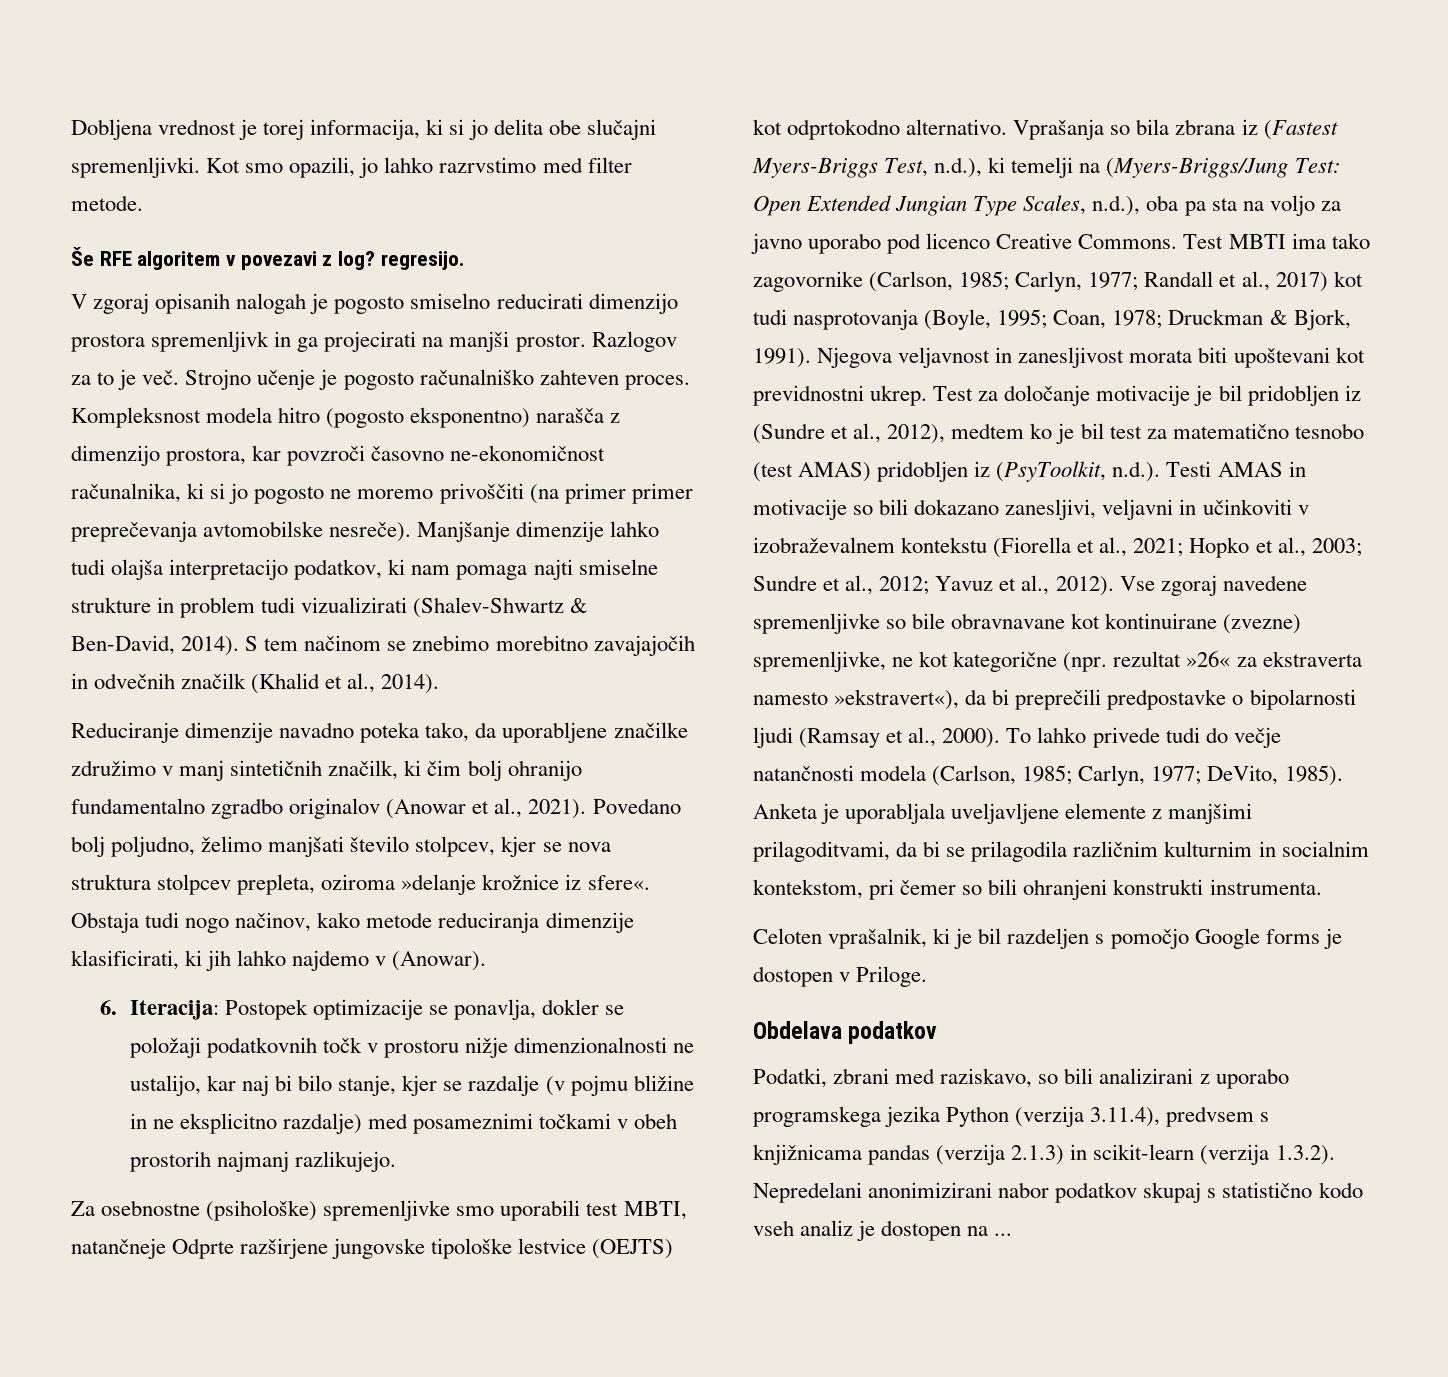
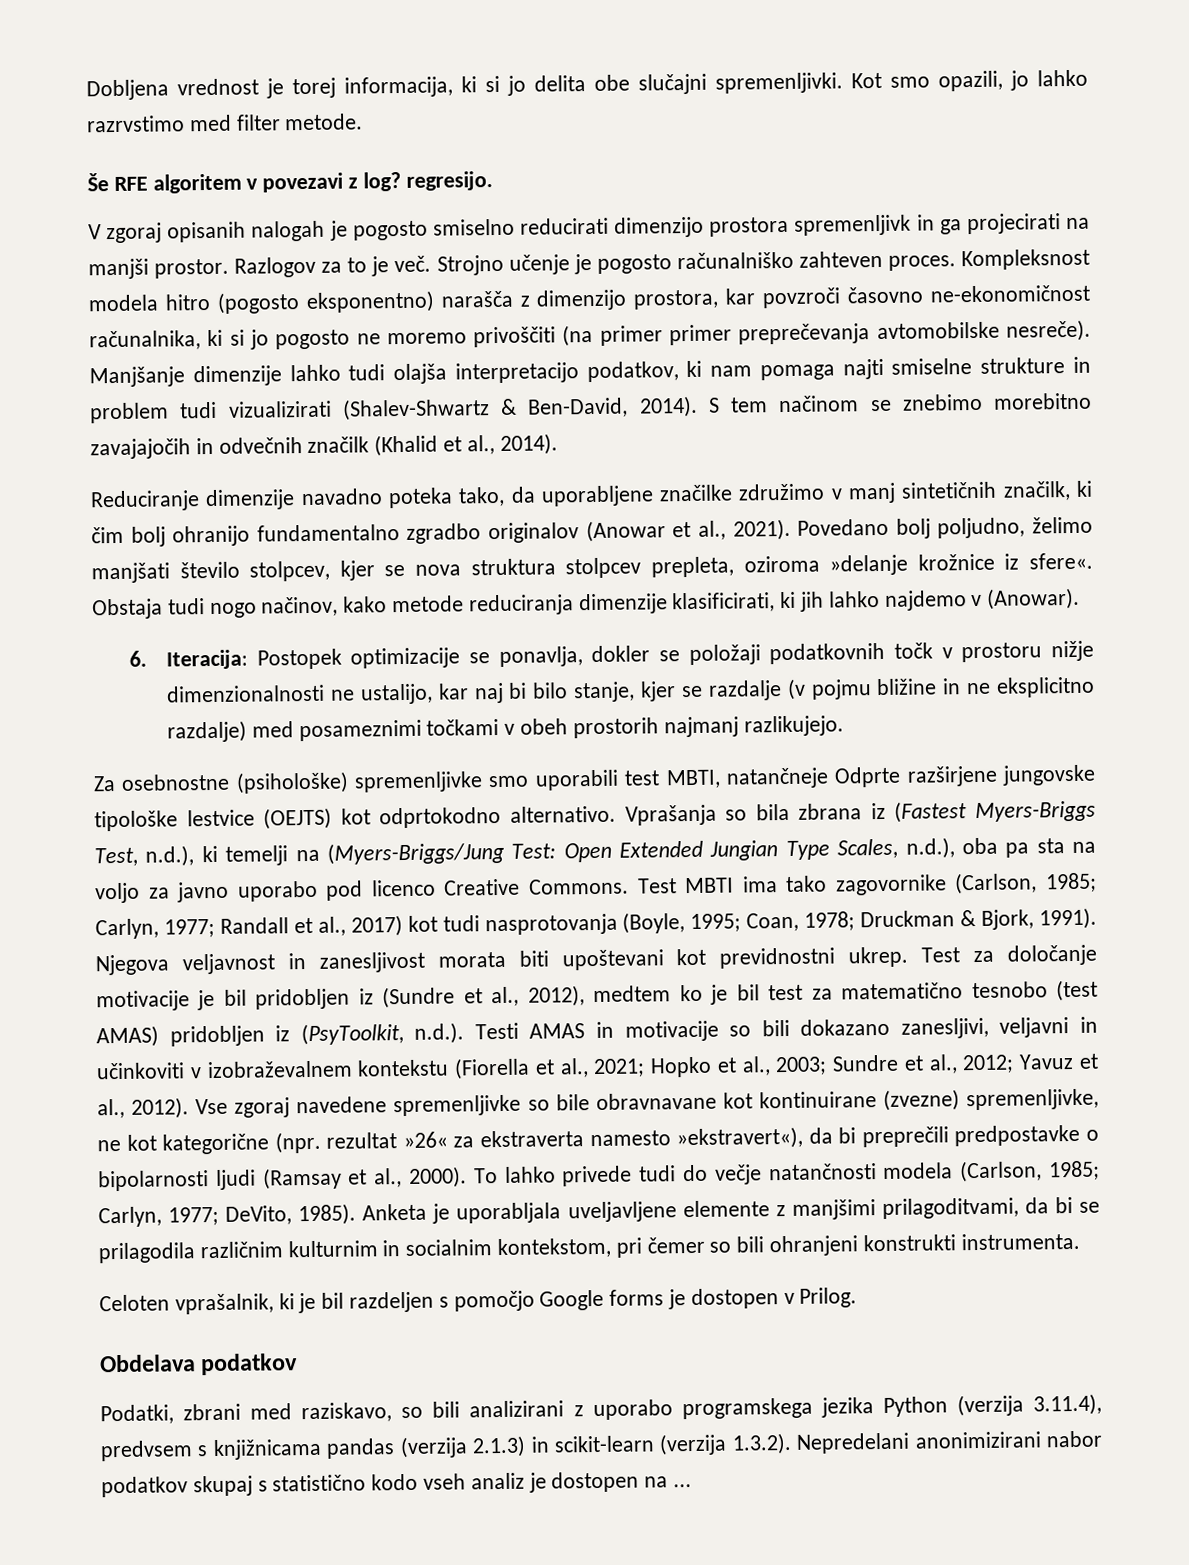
[856,966,928,987] Priloge. -> [799,1287,858,1308] Prilog.

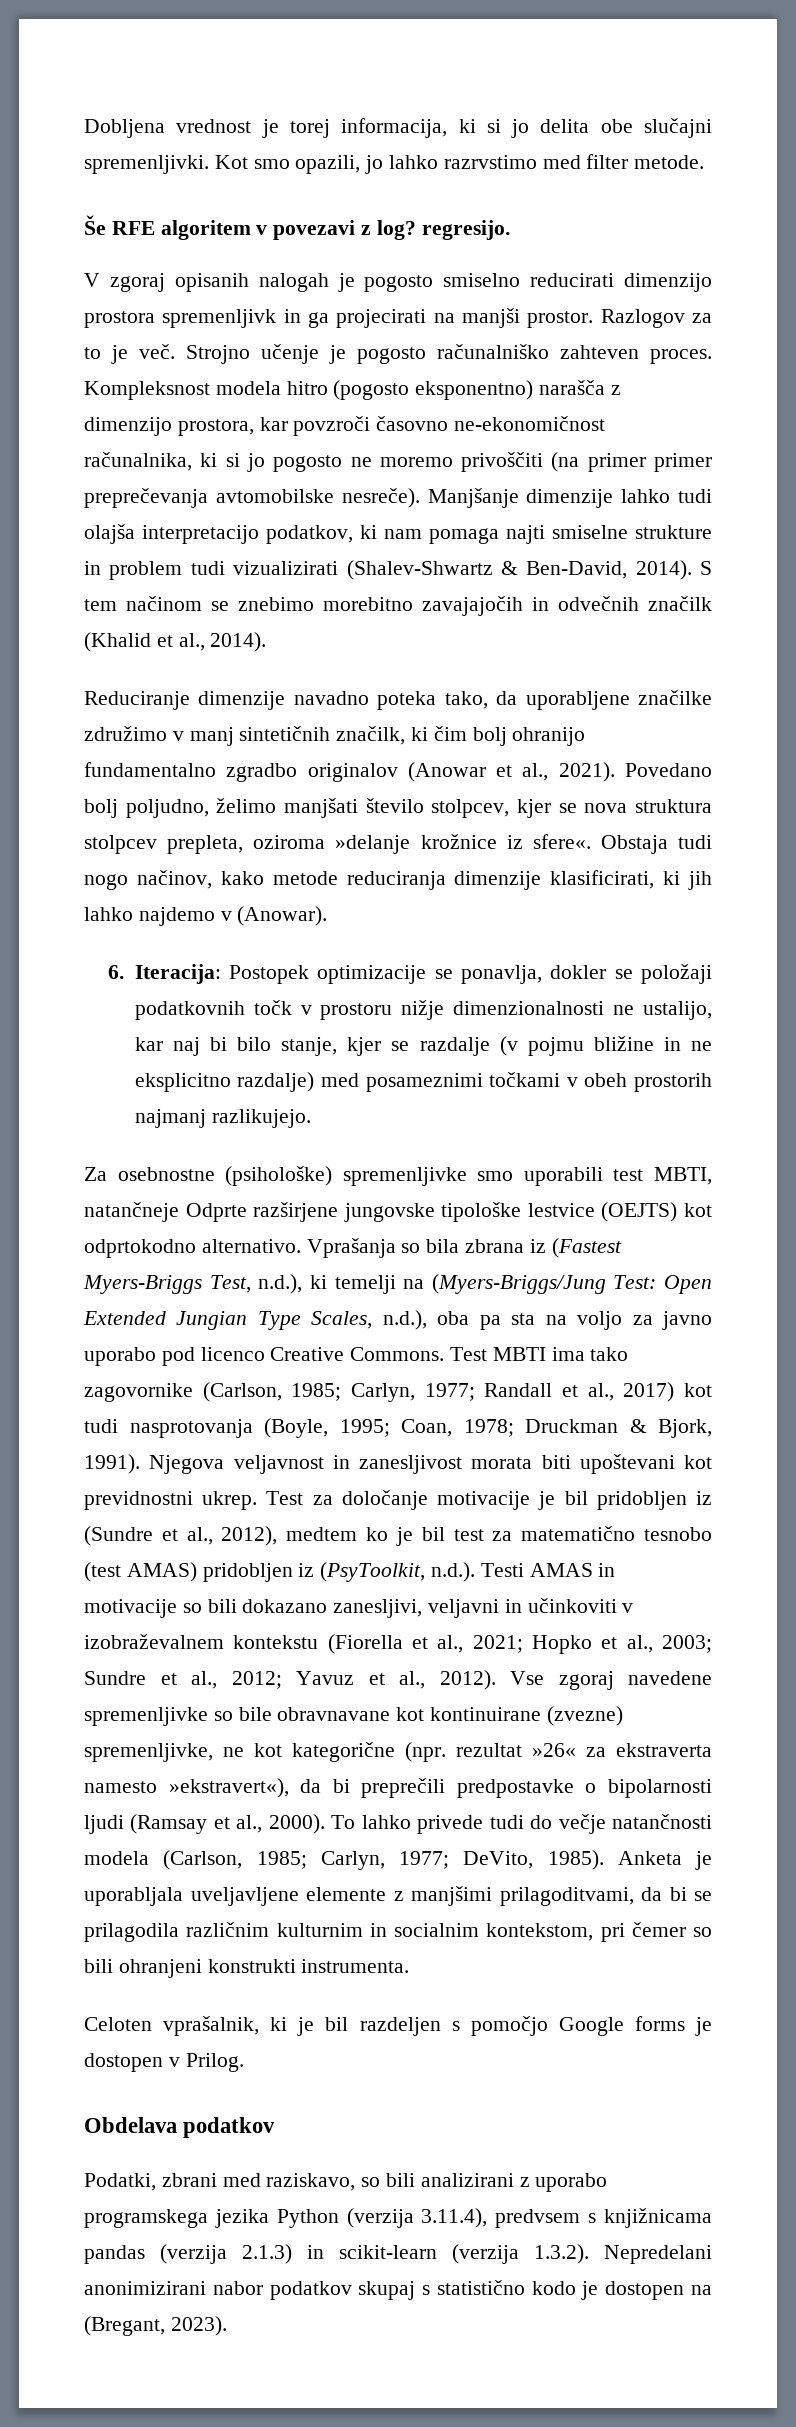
[423,1472,525,1490] vseh analiz -> (576, 2288) none
[673,1484,693,1488] ... -> [84,2316,227,2336] (Bregant, 2023).

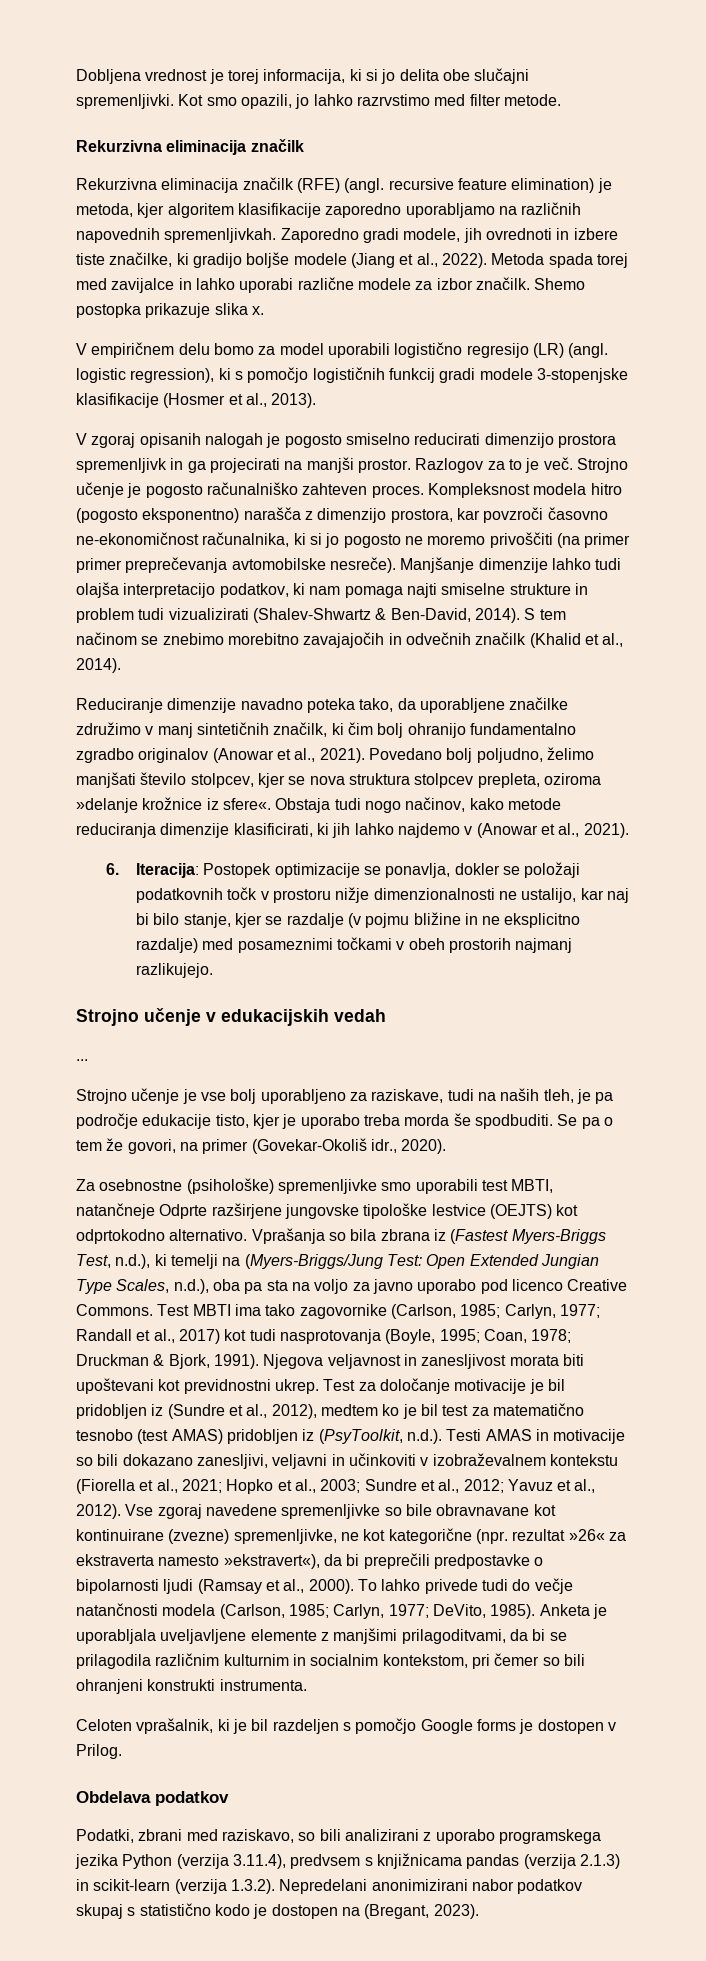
[84,215,510,240] Še RFE algoritem v povezavi z log? regresijo. -> [76,139,304,155] [76,177,612,193] [76,202,582,218] [76,228,618,243] [76,252,628,268] [76,277,586,293] [76,303,264,318] [76,342,609,358] [76,367,628,383] [76,393,317,408] Rekurzivna eliminacija značilk // Rekurzivna eliminacija značilk (RFE) (angl. recursive feature elimination) je metoda, kjer algoritem klasifikacije zaporedno uporabljamo na različnih napovednih spremenljivkah. Zaporedno gradi modele, jih ovrednoti in izbere tiste značilke, ki gradijo boljše modele (Jiang et al., 2022). Metoda spada torej med zavijalce in lahko uporabi različne modele za izbor značilk. Shemo postopka prikazuje slika x. // V empiričnem delu bomo za model uporabili logistično regresijo (LR) (angl. logistic regression), ki s pomočjo logističnih funkcij gradi modele 3-stopenjske klasifikacije (Hosmer et al., 2013).
[237,906,328,926] (Anowar). -> [476,823,629,838] (Anowar et al., 2021).
(311, 1118) none -> [76,1008,386,1026] [76,1059,88,1061] [76,1088,614,1104] [76,1113,613,1129] [76,1138,447,1154] // Strojno učenje v edukacijskih vedah // ... // Strojno učenje je vse bolj uporabljeno za raziskave, tudi na naših tleh, je pa področje edukacije tisto, kjer je uporabo treba morda še spodbuditi. Se pa o tem že govori, na primer (Govekar-Okoliš idr., 2020).

